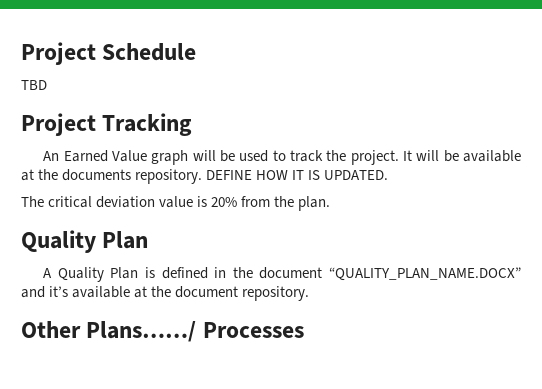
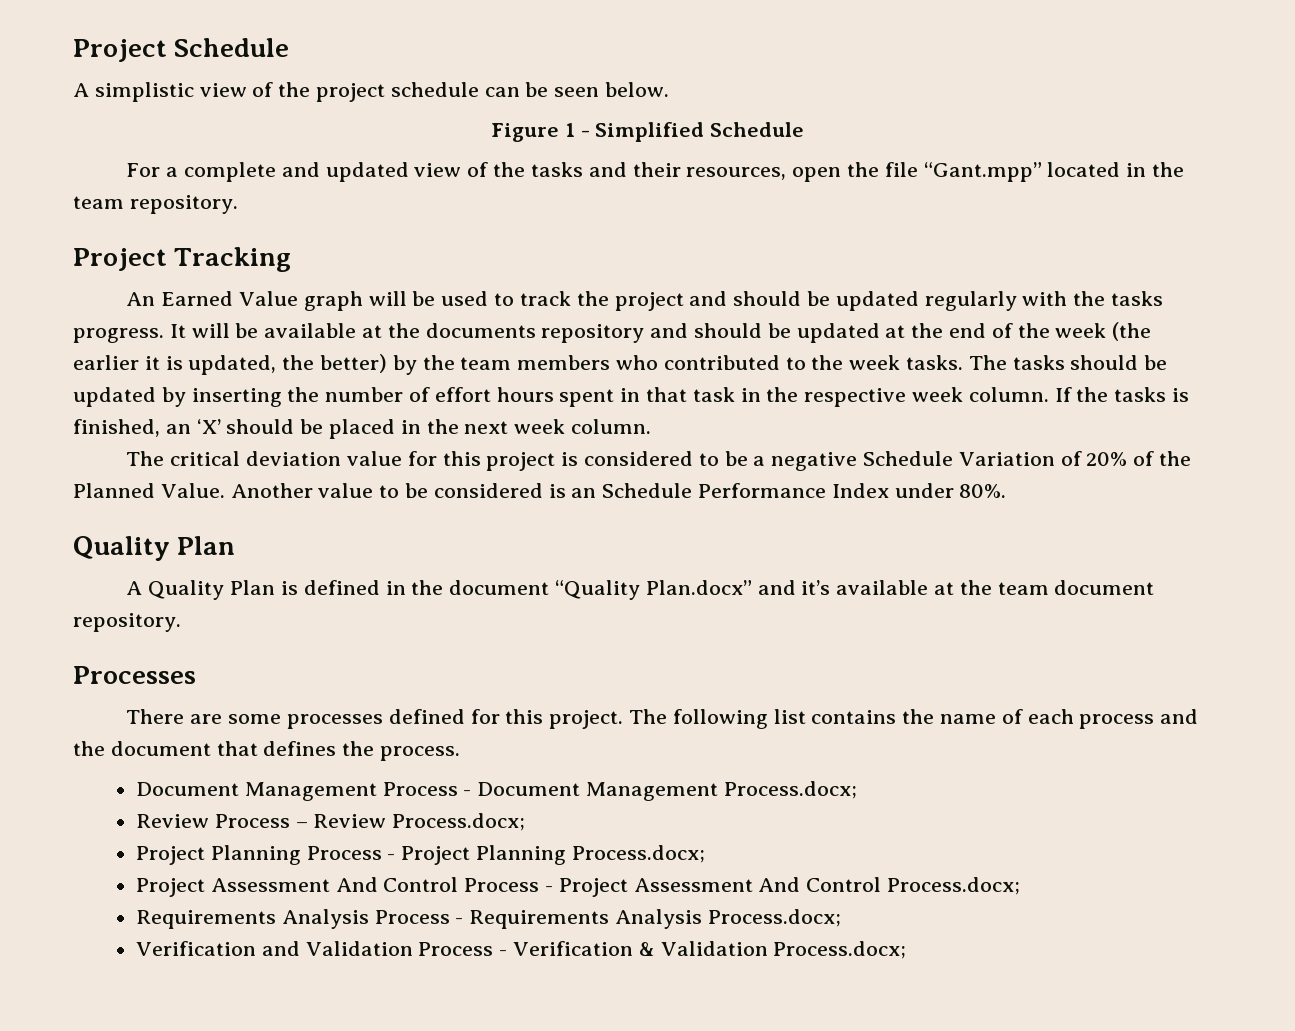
[21,80,47,90] TBD -> [73,82,670,102] [490,122,805,142] [126,162,1184,182] [73,195,238,214] A simplistic view of the project schedule can be seen below. // Figure 1 - Simplified Schedule // For a complete and updated view of the tasks and their resources, open the file “Gant.mpp” located in the team repository.
[350,150,399,165] project. -> [614,291,1163,311] [73,328,164,343] project and should be updated regularly with the tasks progress.
[135,169,389,184] [21,196,331,211] repository. DEFINE HOW IT IS UPDATED. // The critical deviation value is 20% from the plan. -> [541,322,1152,343] [73,354,1168,375] [73,387,1190,407] [73,419,652,439] [126,451,1191,471] [73,483,1007,498] repository and should be updated at the end of the week (the earlier it is updated, the better) by the team members who contributed to the week tasks. The tasks should be updated by inserting the number of effort hours spent in that task in the respective week column. If the tasks is finished, an ‘X’ should be placed in the next week column. // The critical deviation value for this project is considered to be a negative Schedule Variation of 20% of the Planned Value. Another value to be considered is an Schedule Performance Index under 80%.
[329,267,521,281] “QUALITY_PLAN_NAME.DOCX” -> [554,580,752,600] “Quality Plan.docx”
(172, 291) none -> [997,582,1049,595] team
[21,321,197,342] Other Plans……/ -> (181, 622) none
(304, 330) none -> [126,709,1199,729] [73,741,461,761] [136,781,857,801] [136,813,526,831] [136,845,705,865] [136,877,1021,897] [136,909,841,929] [136,941,907,959] // There are some processes defined for this project. The following list contains the name of each process and the document that defines the process. // Document Management Process - Document Management Process.docx; // Review Process – Review Process.docx; // Project Planning Process - Project Planning Process.docx; // Project Assessment And Control Process - Project Assessment And Control Process.docx; // Requirements Analysis Process - Requirements Analysis Process.docx; // Verification and Validation Process - Verification & Validation Process.docx;

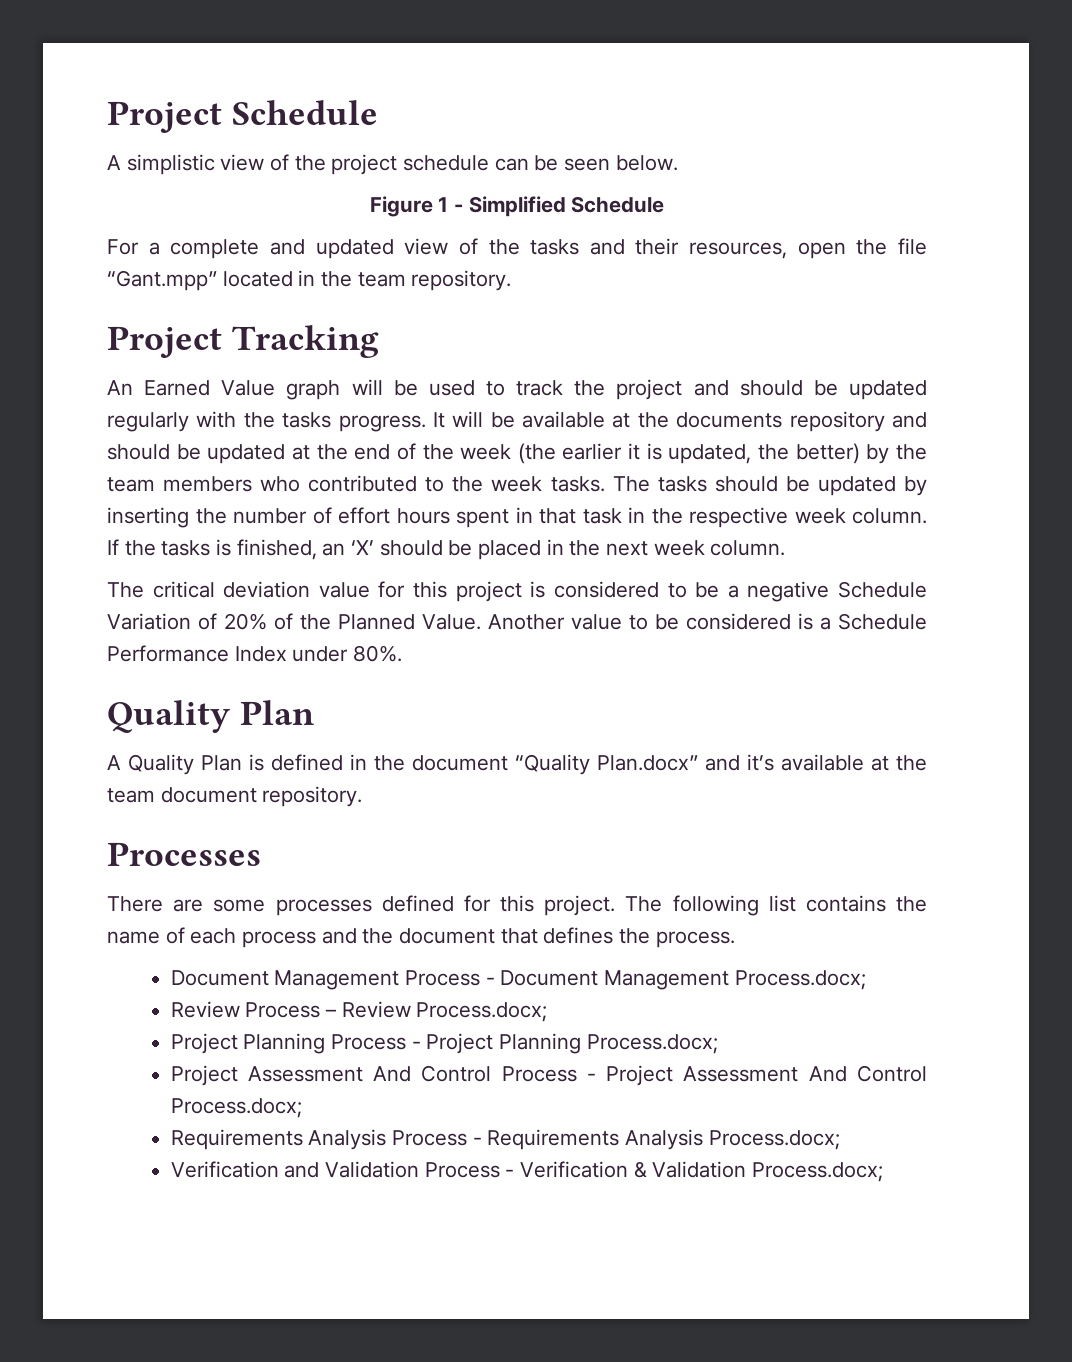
[571,488,597,498] an -> [820,617,831,630] a

